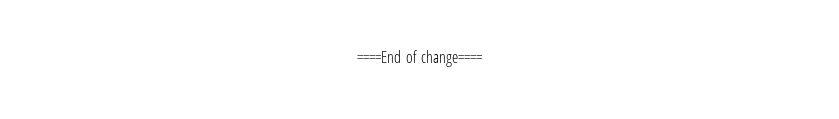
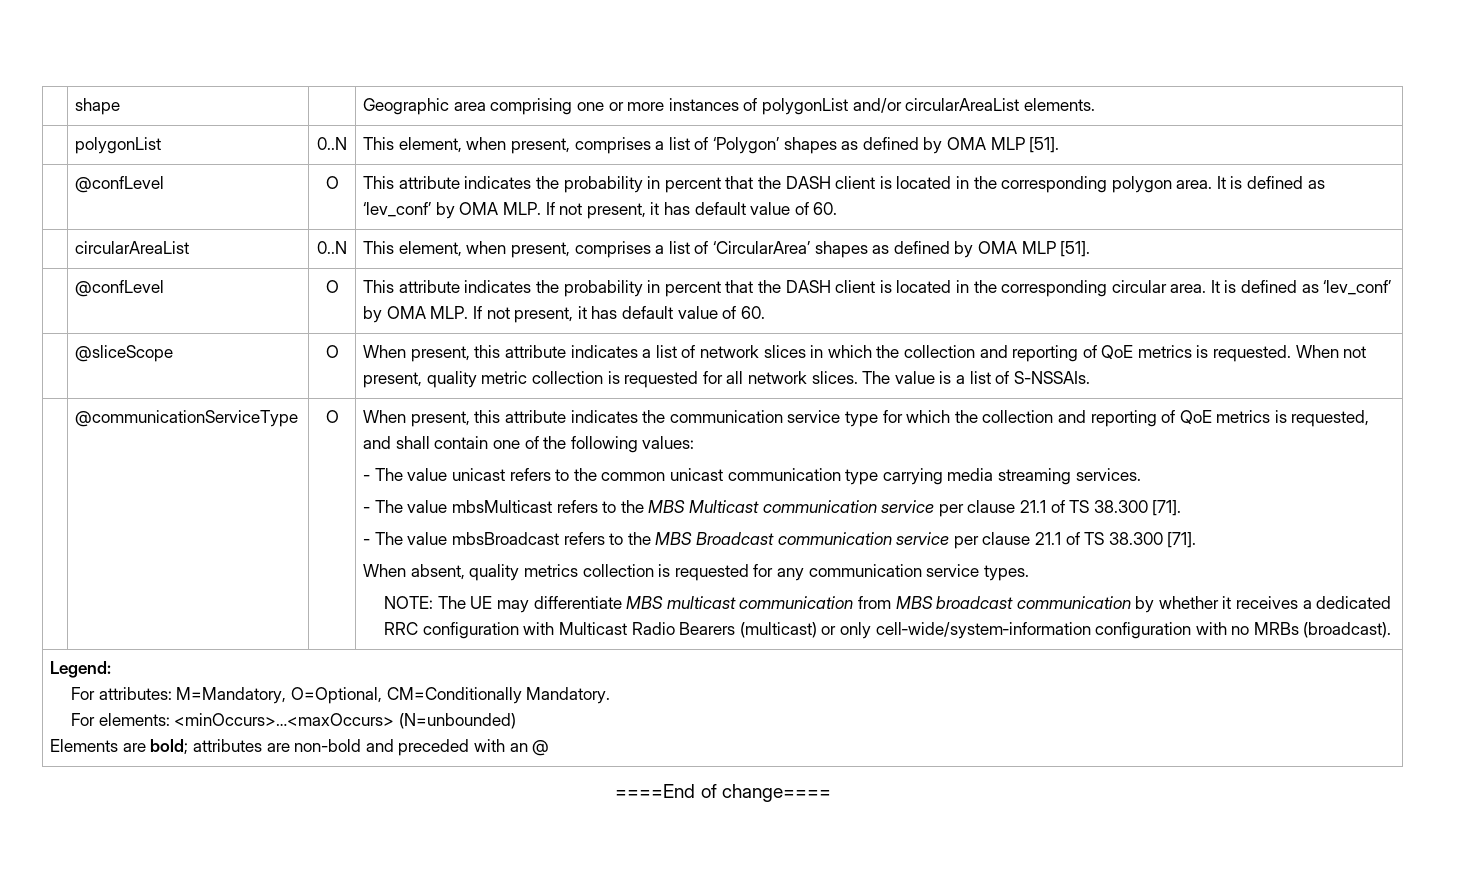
(357, 56) none -> [75,98,121,115] [363,98,1095,115] [75,137,162,154] [317,137,347,150] [363,137,1060,154] [75,176,165,193] [325,176,339,189] [363,176,1325,193] [363,202,838,219] [75,241,190,254] [317,241,347,254] [363,241,1091,258] [75,280,165,297] [325,280,339,293] [363,280,1392,297] [363,306,765,323] [75,345,174,362] [325,345,339,358] [363,345,1367,362] [363,371,1090,388] [75,410,299,427] [325,410,339,423] [363,410,1370,427] [363,436,695,453] [363,468,1141,485] [363,500,1182,517] [363,532,1197,549] [363,564,1029,581] [384,596,1392,613] [384,622,1392,639] [50,661,112,678] [71,687,611,704] [71,713,516,729] [50,739,550,756] | shape | | Geographic area comprising one or more instances of polygonList and/or circularAreaList elements. // | polygonList | 0..N | This element, when present, comprises a list of ‘Polygon’ shapes as defined by OMA MLP [51]. // | @confLevel | O | This attribute indicates the probability in percent that the DASH client is located in the corresponding polygon area. It is defined as ‘lev_conf’ by OMA MLP. If not present, it has default value of 60. // | circularAreaList | 0..N | This element, when present, comprises a list of ‘CircularArea’ shapes as defined by OMA MLP [51]. // | @confLevel | O | This attribute indicates the probability in percent that the DASH client is located in the corresponding circular area. It is defined as ‘lev_conf’ by OMA MLP. If not present, it has default value of 60. // | @sliceScope | O | When present, this attribute indicates a list of network slices in which the collection and reporting of QoE metrics is requested. When not present, quality metric collection is requested for all network slices. The value is a list of S-NSSAIs. // | @communicationServiceType | O | When present, this attribute indicates the communication service type for which the collection and reporting of QoE metrics is requested, and shall contain one of the following values: // - The value unicast refers to the common unicast communication type carrying media streaming services. // - The value mbsMulticast refers to the MBS Multicast communication service per clause 21.1 of TS 38.300 [71]. // - The value mbsBroadcast refers to the MBS Broadcast communication service per clause 21.1 of TS 38.300 [71]. // When absent, quality metrics collection is requested for any communication service types. // NOTE: The UE may differentiate MBS multicast communication from MBS broadcast communication by whether it receives a dedicated RRC configuration with Multicast Radio Bearers (multicast) or only cell‑wide/system‑information configuration with no MRBs (broadcast). // Legend: // For attributes: M=Mandatory, O=Optional, CM=Conditionally Mandatory. // For elements: <minOccurs>…<maxOccurs> (N=unbounded) // Elements are bold; attributes are non-bold and preceded with an @ //

